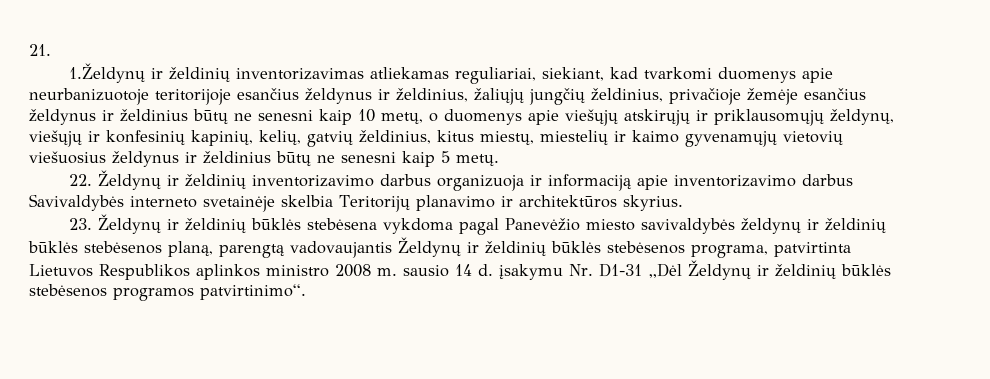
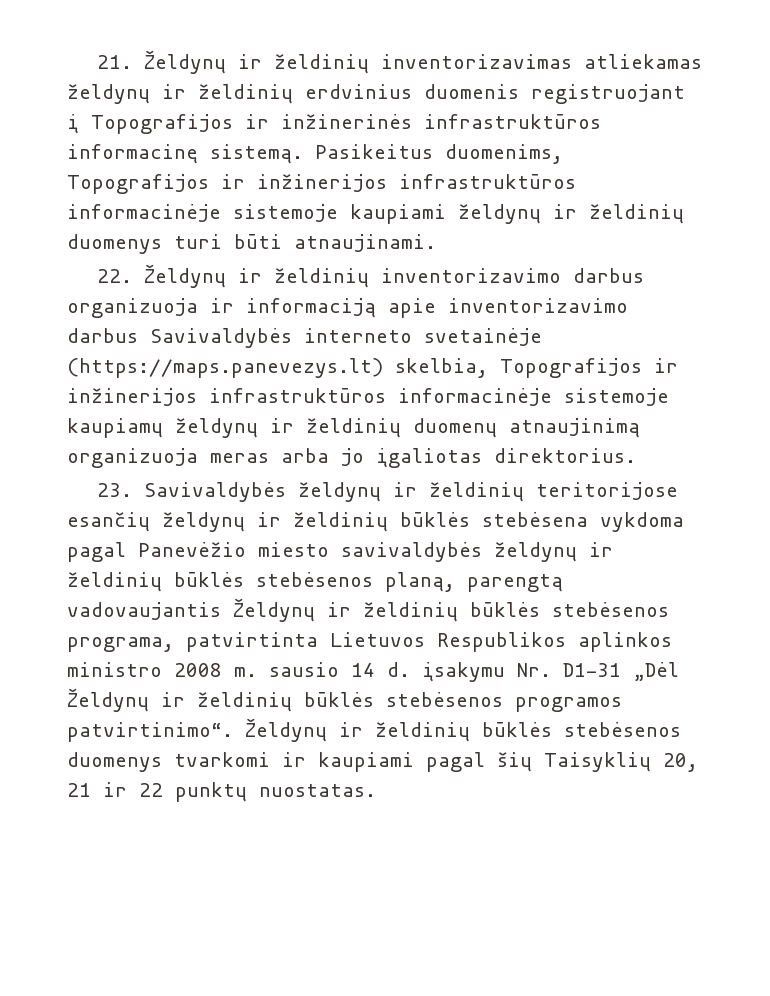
[69,63,146,83] // 1.Želdynų -> [144,50,227,74] Želdynų
[455,67,834,84] [29,88,866,105] [29,109,894,126] [29,130,843,147] [29,151,499,167] reguliariai, siekiant, kad tvarkomi duomenys apie neurbanizuotoje teritorijoje esančius želdynus ir želdinius, žaliųjų jungčių želdinius, privačioje žemėje esančius želdynus ir želdinius būtų ne senesni kaip 10 metų, o duomenys apie viešųjų atskirųjų ir priklausomųjų želdynų, viešųjų ir konfesinių kapinių, kelių, gatvių želdinius, kitus miestų, miestelių ir kaimo gyvenamųjų vietovių viešuosius želdynus ir želdinius būtų ne senesni kaip 5 metų. -> [67,84,685,104] [67,114,601,134] [67,144,563,164] [67,174,576,194] [67,204,684,224] [67,234,436,254] želdynų ir želdinių erdvinius duomenis registruojant į Topografijos ir inžinerinės infrastruktūros informacinę sistemą. Pasikeitus duomenims, Topografijos ir inžinerijos infrastruktūros informacinėje sistemoje kaupiami želdynų ir želdinių duomenys turi būti atnaujinami.
[281,195,683,212] [69,214,162,234] skelbia Teritorijų planavimo ir architektūros skyrius. // 23. Želdynų -> [67,358,678,378] [67,388,669,406] [67,418,640,438] [67,448,636,468] [97,482,679,502] [67,512,245,532] (https://maps.panevezys.lt) skelbia, Topografijos ir inžinerijos infrastruktūros informacinėje sistemoje kaupiamų želdynų ir želdinių duomenų atnaujinimą organizuoja meras arba jo įgaliotas direktorius. // 23. Savivaldybės želdynų ir želdinių teritorijose esančių želdynų
(306, 292) none -> [245,718,681,742] [67,752,698,772] [67,782,376,802] Želdynų ir želdinių būklės stebėsenos duomenys tvarkomi ir kaupiami pagal šių Taisyklių 20, 21 ir 22 punktų nuostatas.

